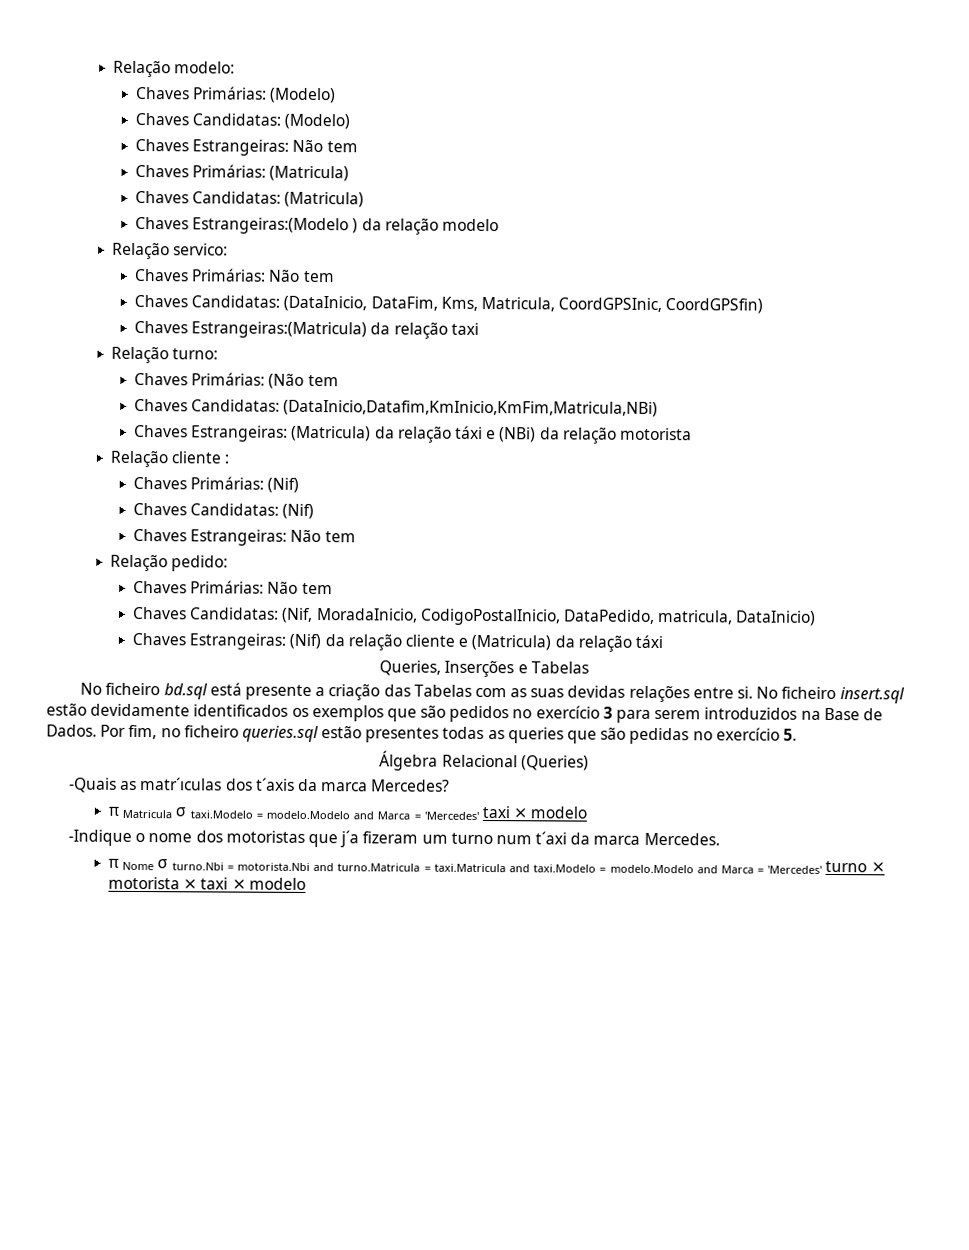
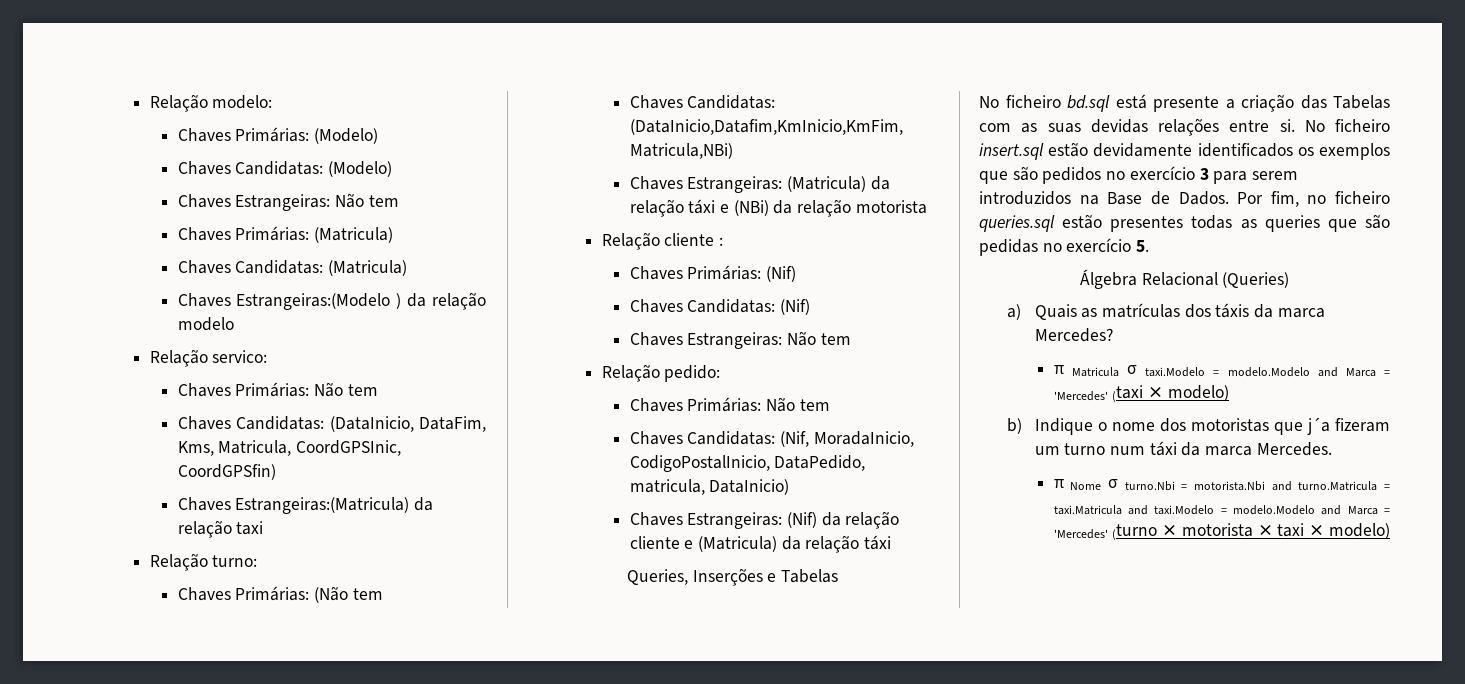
[69,777,295,793] -Quais as matr´ıculas dos t´axis -> [1006,303,1250,320] a) Quais as matrículas dos táxis
[481,805,588,819] [68,829,133,846] taxi ⨯ modelo // -Indique -> [1112,385,1229,402] [1006,418,1093,435] (taxi ⨯ modelo) // b) Indique
[535,831,568,845] t´axi -> [1149,441,1177,456] táxi
[825,860,868,873] turno -> [1112,524,1158,540] (turno
[248,877,306,890] modelo -> [1328,523,1390,539] modelo)

